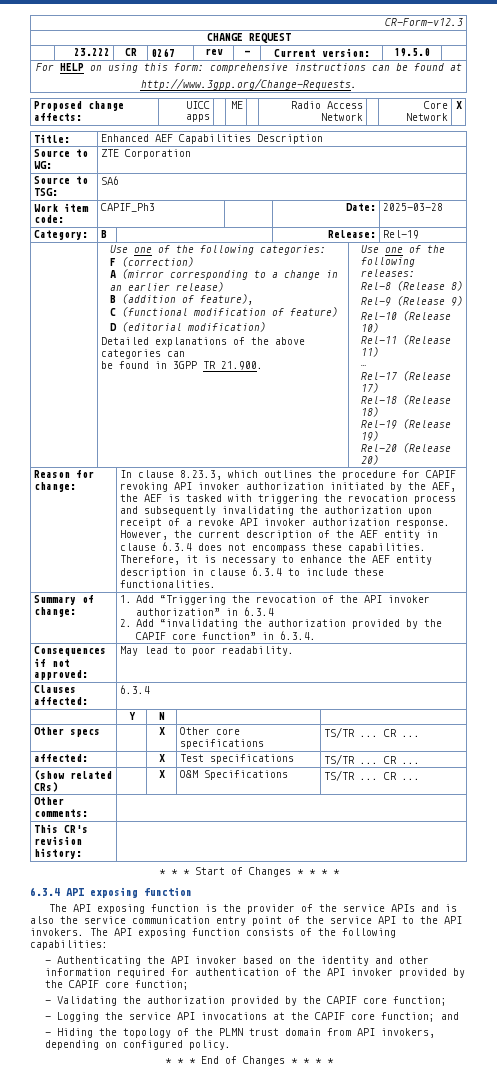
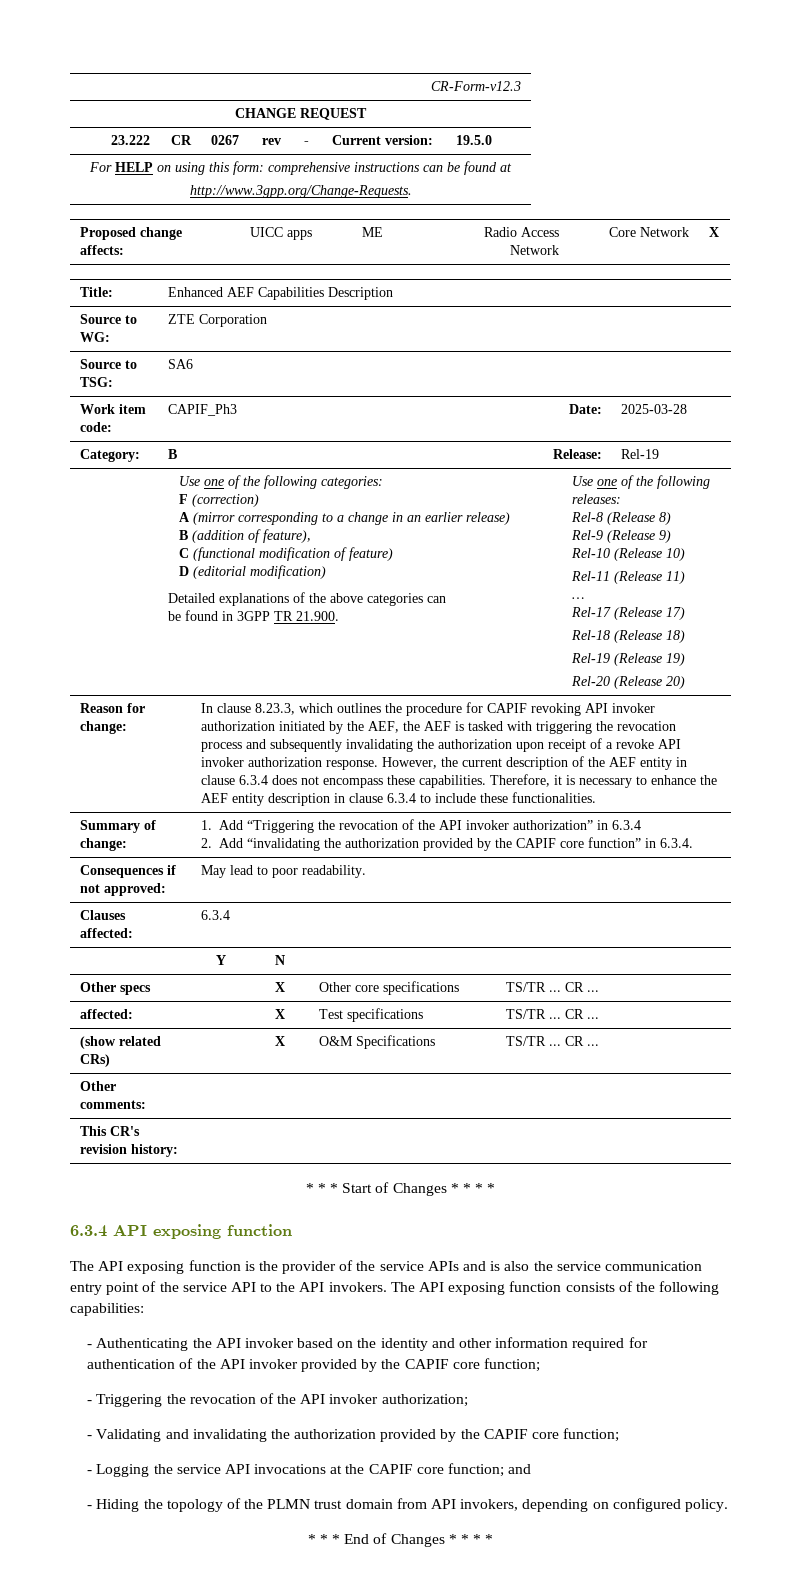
(189, 985) none -> [87,1393,468,1407] // - Triggering the revocation of the API invoker authorization;
(117, 1001) none -> [165,1429,267,1442] and invalidating

